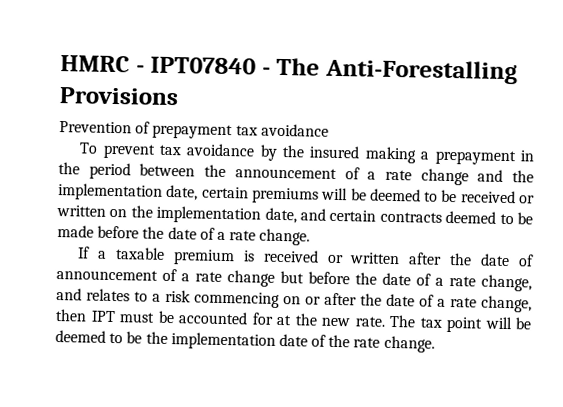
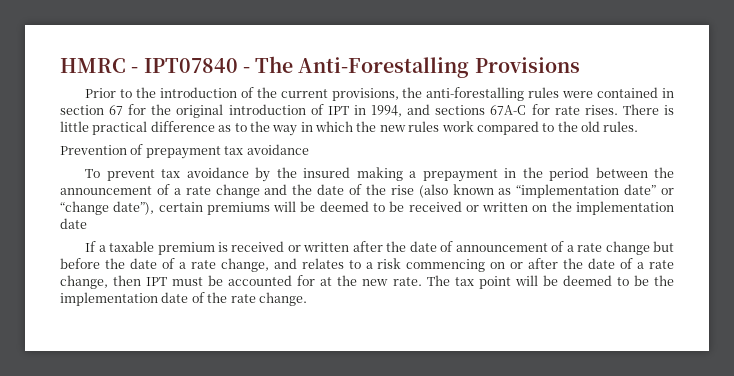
(179, 96) none -> [85,87,674,101] [60,104,675,118] [60,121,639,136] // Prior to the introduction of the current provisions, the anti-forestalling rules were contained in section 67 for the original introduction of IPT in 1994, and sections 67A-C for rate rises. There is little practical difference as to the way in which the new rules work compared to the old rules.
[58,183,199,201] implementation date, -> [317,184,674,198] [60,201,155,215] date of the rise (also known as “implementation date” or “change date”),
[264,207,533,225] [57,225,311,246] date, and certain contracts deemed to be made before the date of a rate change. -> [60,218,87,229] date

